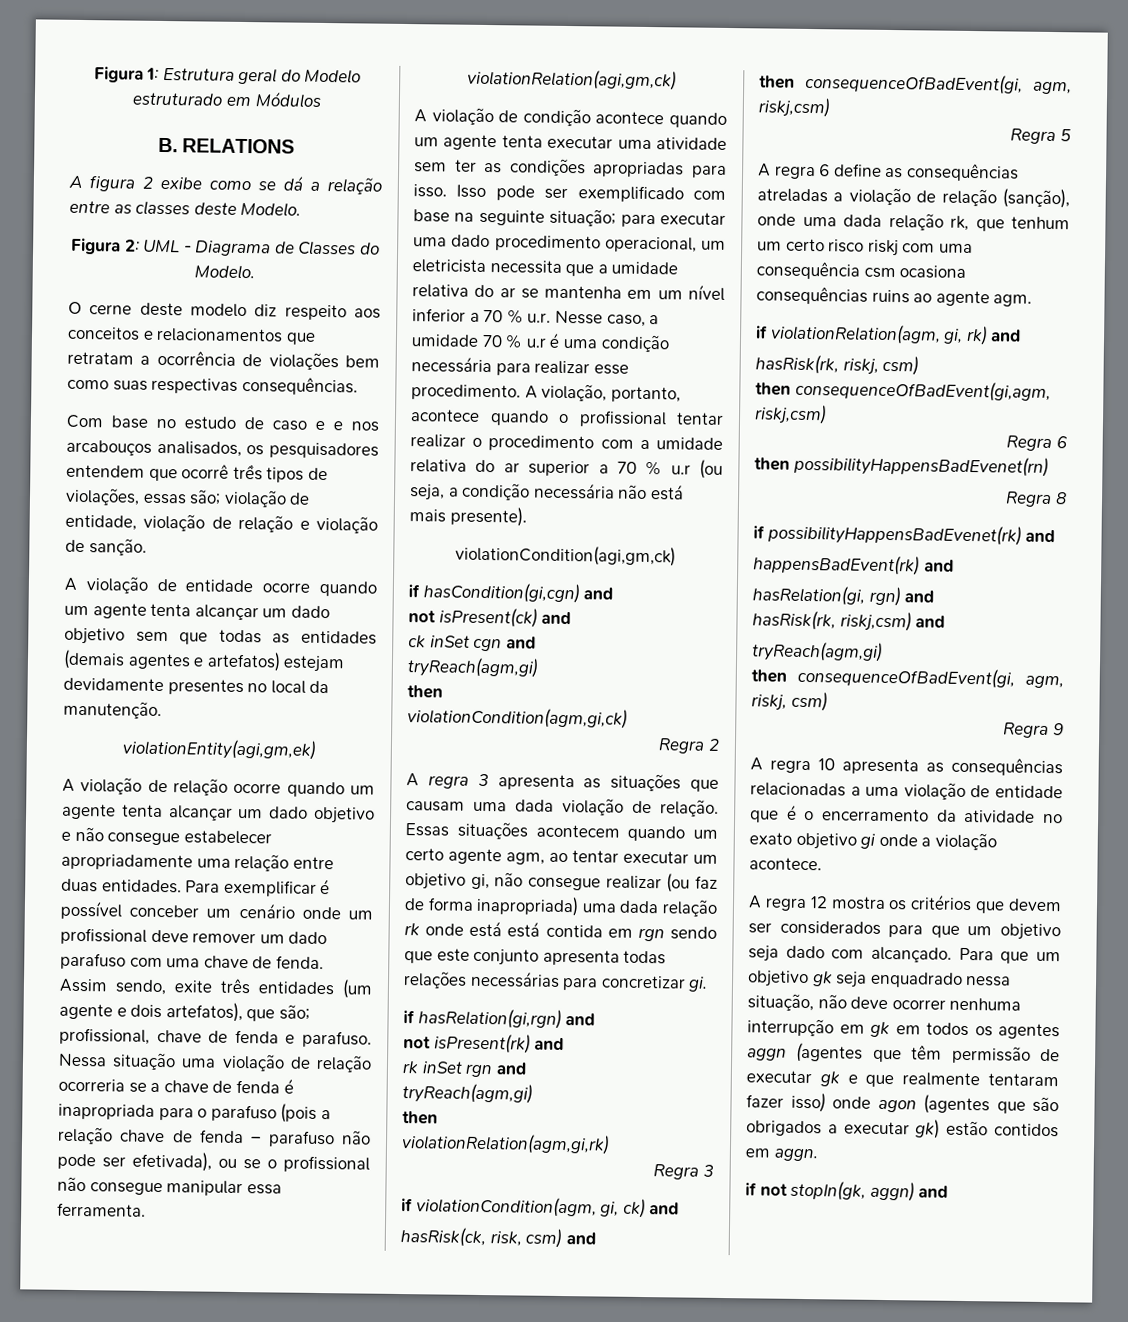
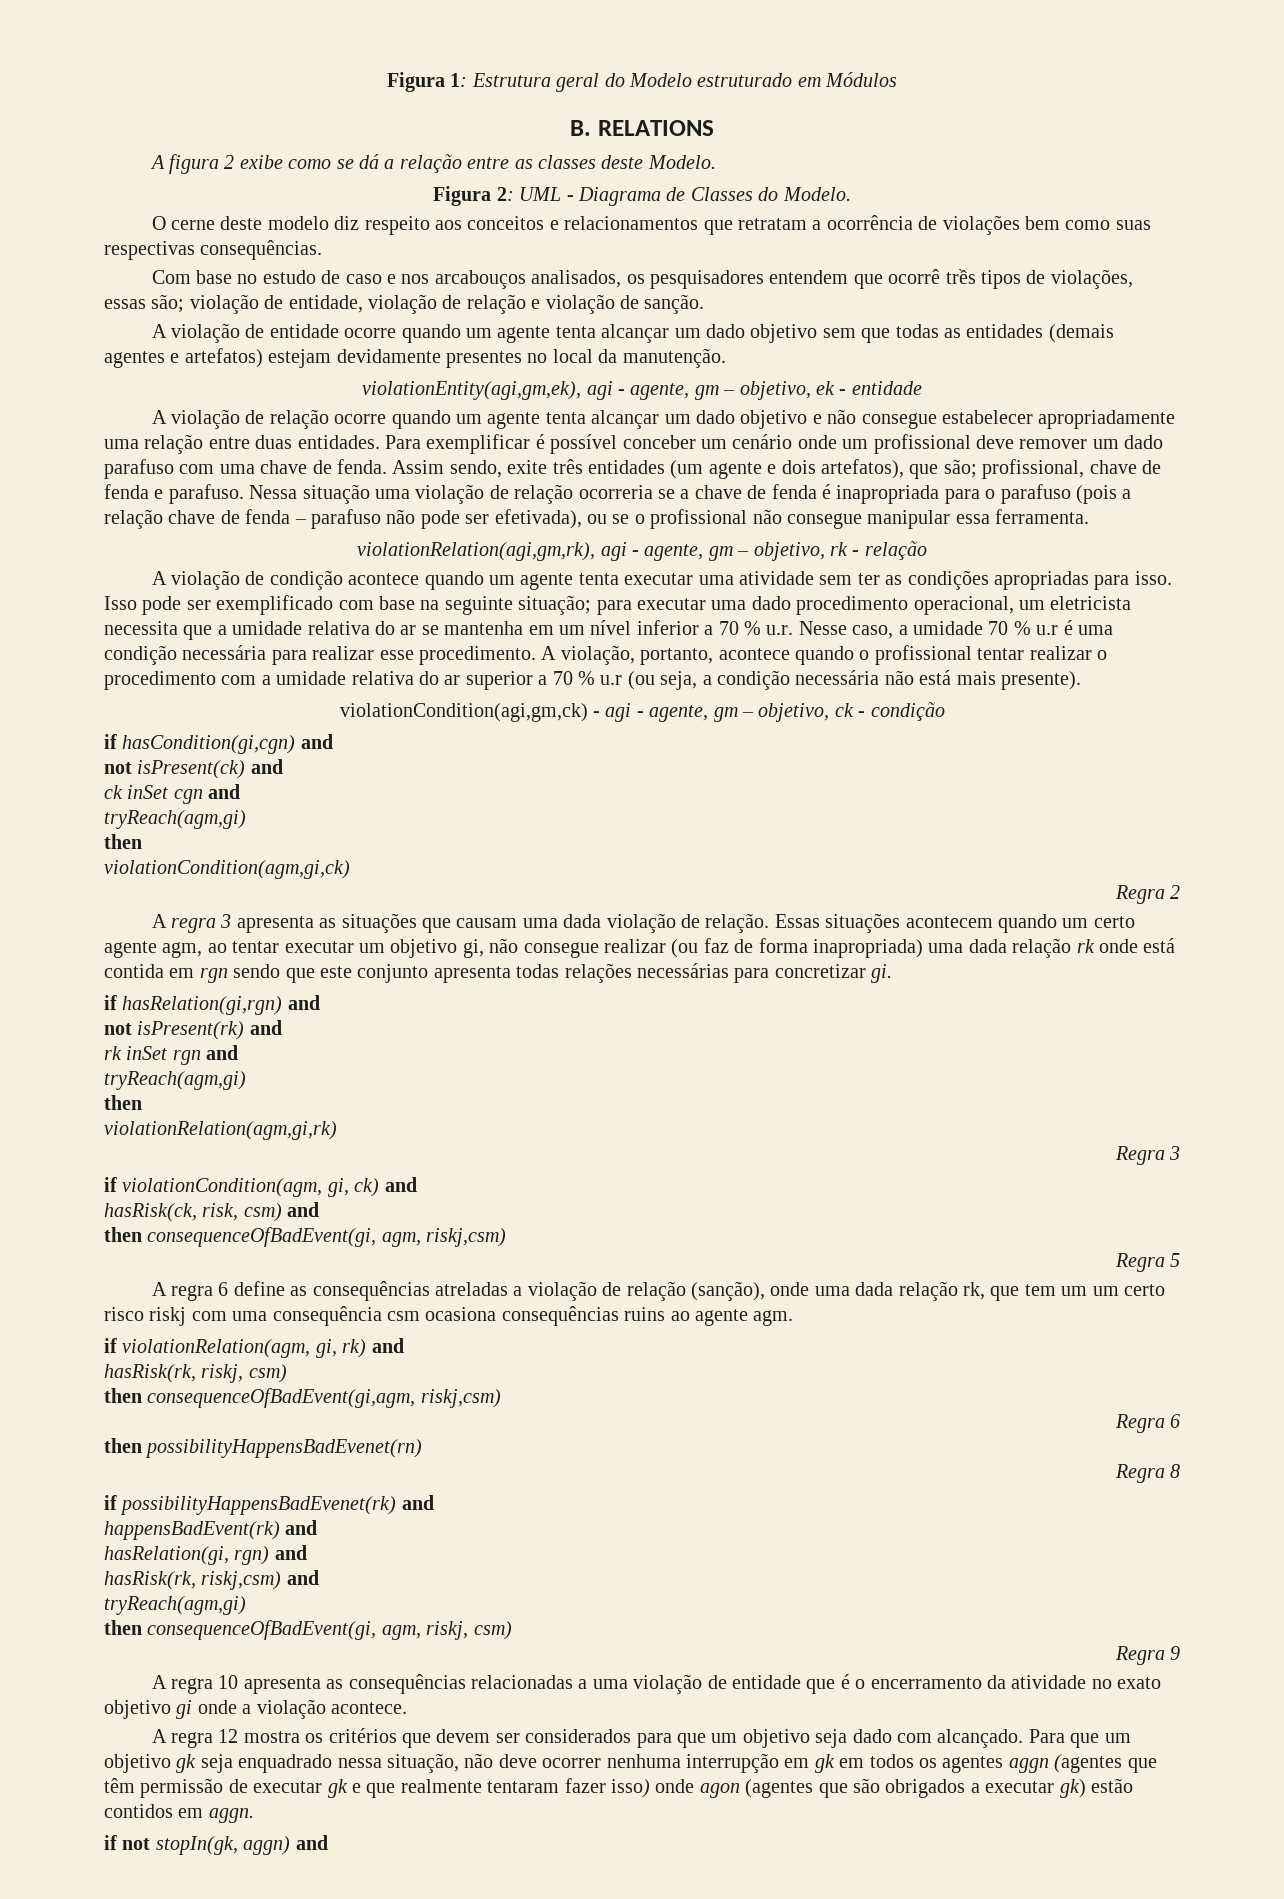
[333,421,343,431] e -> (397, 279) none
[121,738,316,760] violationEntity(agi,gm,ek) -> [362,381,922,400] violationEntity(agi,gm,ek), agi - agente, gm – objetivo, ek - entidade
[466,68,677,91] violationRelation(agi,gm,ck) -> [357,541,927,561] violationRelation(agi,gm,rk), agi - agente, gm – objetivo, rk - relação
(676, 555) none -> [592,702,945,722] - agi - agente, gm – objetivo, ck - condição
[507,921,541,938] está -> (1176, 945) none
[1011,216,1070,230] tenhum -> [1024,1284,1088,1296] tem um

